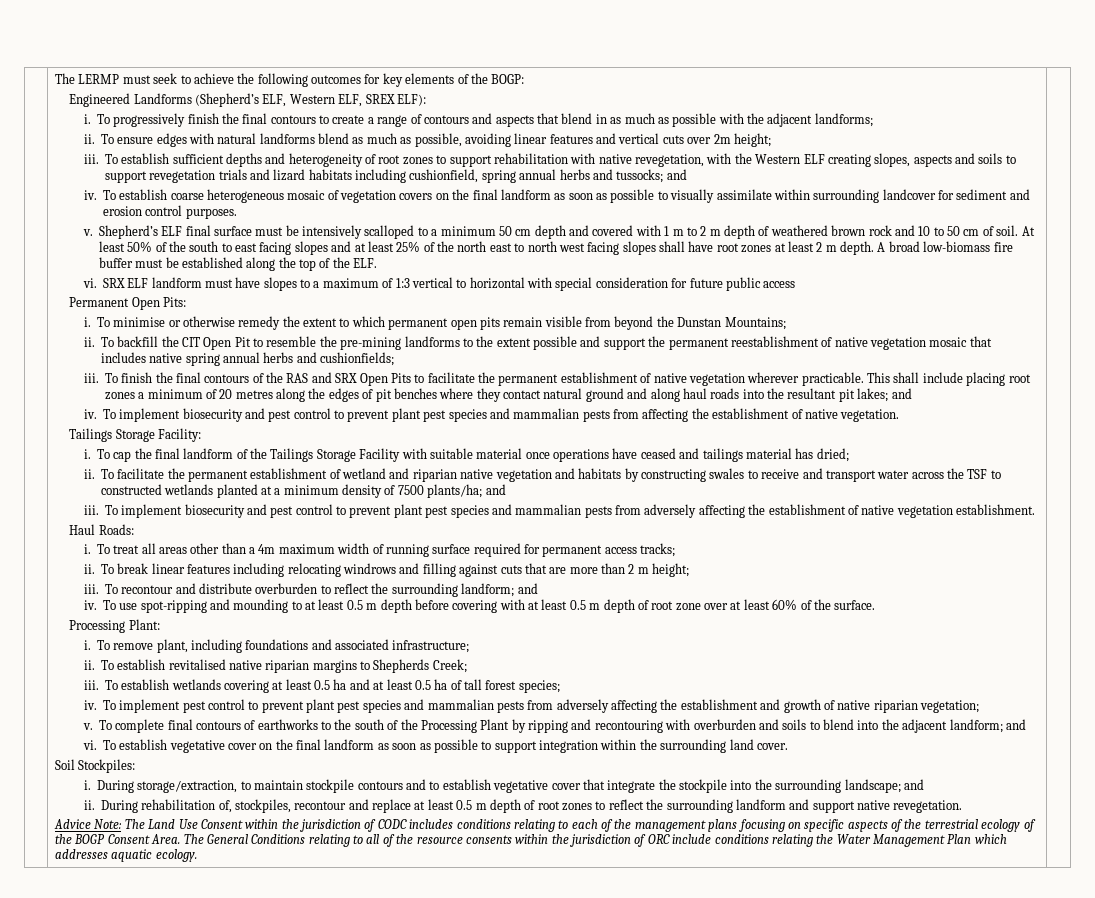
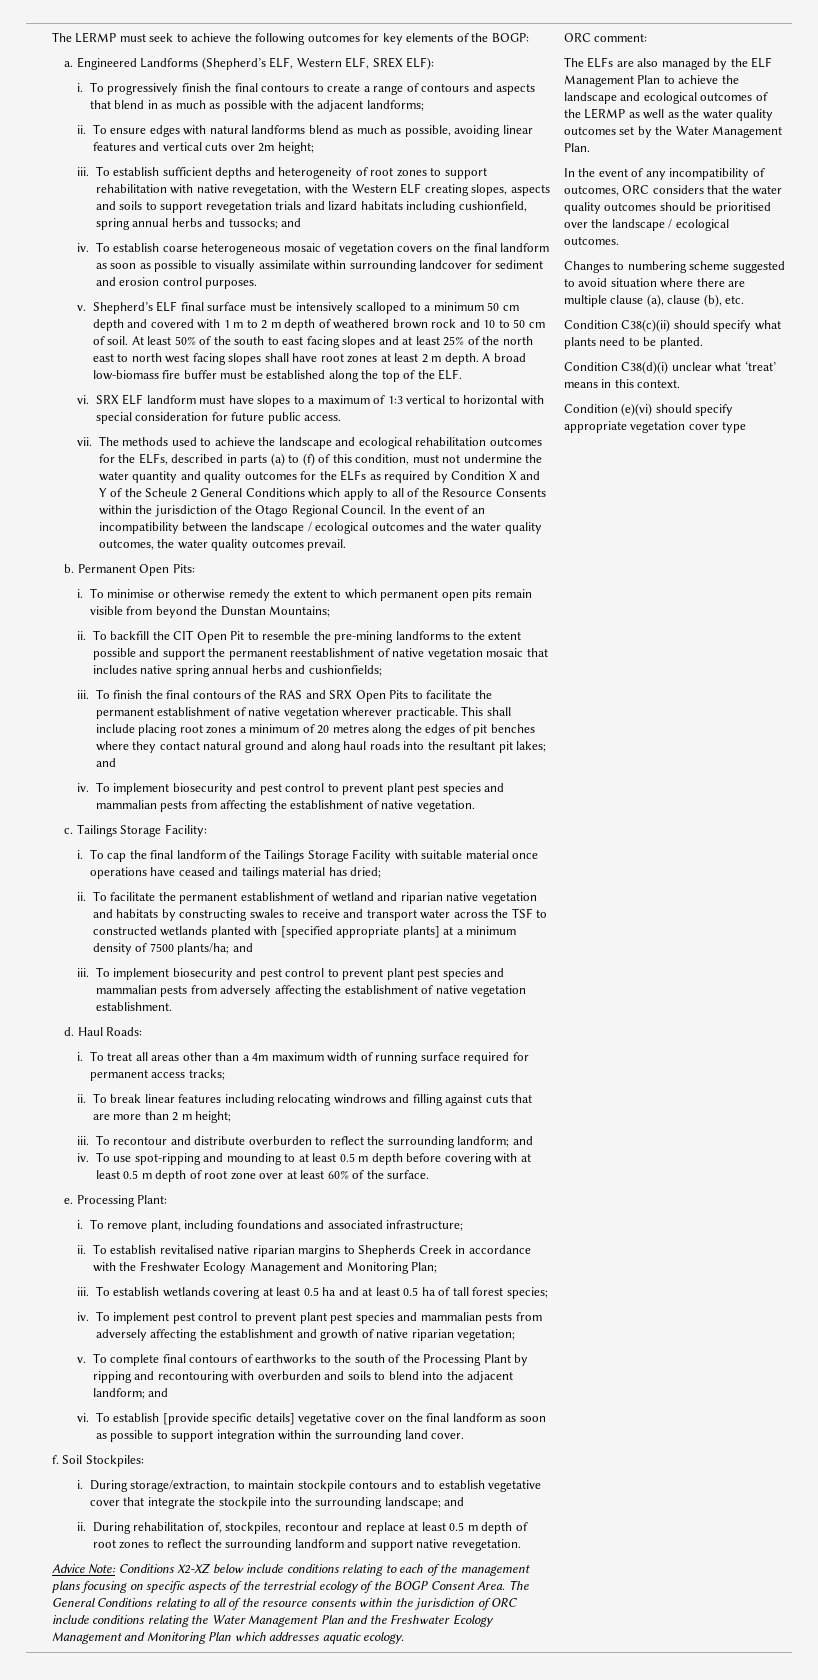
(525, 79) none -> [64,61,74,67] a.
[763,281,796,288] access // -> [304,415,342,421] [77,436,542,449] [98,453,543,466] [98,470,541,483] [98,488,546,500] [98,505,485,517] [98,522,542,534] [98,539,347,551] [64,564,75,573] access. // vii. The methods used to achieve the landscape and ecological rehabilitation outcomes for the ELFs, described in parts (a) to (f) of this condition, must not undermine the water quantity and quality outcomes for the ELFs as required by Condition X and Y of the Scheule 2 General Conditions which apply to all of the Resource Consents within the jurisdiction of the Otago Regional Council. In the event of an incompatibility between the landscape / ecological outcomes and the water quality outcomes, the water quality outcomes prevail. // b.
(900, 415) none -> [64,828,74,834] c.
(258, 491) none -> [254,926,440,938] with [specified appropriate plants]
(1036, 509) none -> [64,1027,75,1036] d.
(876, 605) none -> [64,1198,74,1204] e.
[432,659,467,673] Creek; -> [418,1245,531,1254] [92,1261,438,1274] Creek in accordance with the Freshwater Ecology Management and Monitoring Plan;
(168, 744) none -> [162,1413,295,1425] [provide specific details]
(788, 746) none -> [51,1455,59,1464] f.
[124,819,454,832] The Land Use Consent within the jurisdiction of CODC includes -> [118,1563,284,1574] Conditions X2-XZ below include
[974,834,1007,844] [55,849,197,862] which addresses aquatic ecology. | -> [347,1614,494,1627] [51,1632,405,1644] [563,33,648,42] [563,57,773,70] [563,75,739,87] [563,92,768,104] [563,108,774,121] [563,126,783,138] [563,143,590,152] [563,168,765,180] [563,185,783,196] [563,202,771,214] [563,219,729,231] [563,236,619,245] [563,261,785,273] [563,278,746,288] [563,294,745,307] [563,319,781,332] [563,337,703,349] [563,361,776,374] [563,379,681,388] [563,403,734,416] [563,421,747,433] and the Freshwater Ecology Management and Monitoring Plan which addresses aquatic ecology. | ORC comment: // The ELFs are also managed by the ELF Management Plan to achieve the landscape and ecological outcomes of the LERMP as well as the water quality outcomes set by the Water Management Plan. // In the event of any incompatibility of outcomes, ORC considers that the water quality outcomes should be prioritised over the landscape / ecological outcomes. // Changes to numbering scheme suggested to avoid situation where there are multiple clause (a), clause (b), etc. // Condition C38(c)(ii) should specify what plants need to be planted. // Condition C38(d)(i) unclear what ‘treat’ means in this context. // Condition (e)(vi) should specify appropriate vegetation cover type

